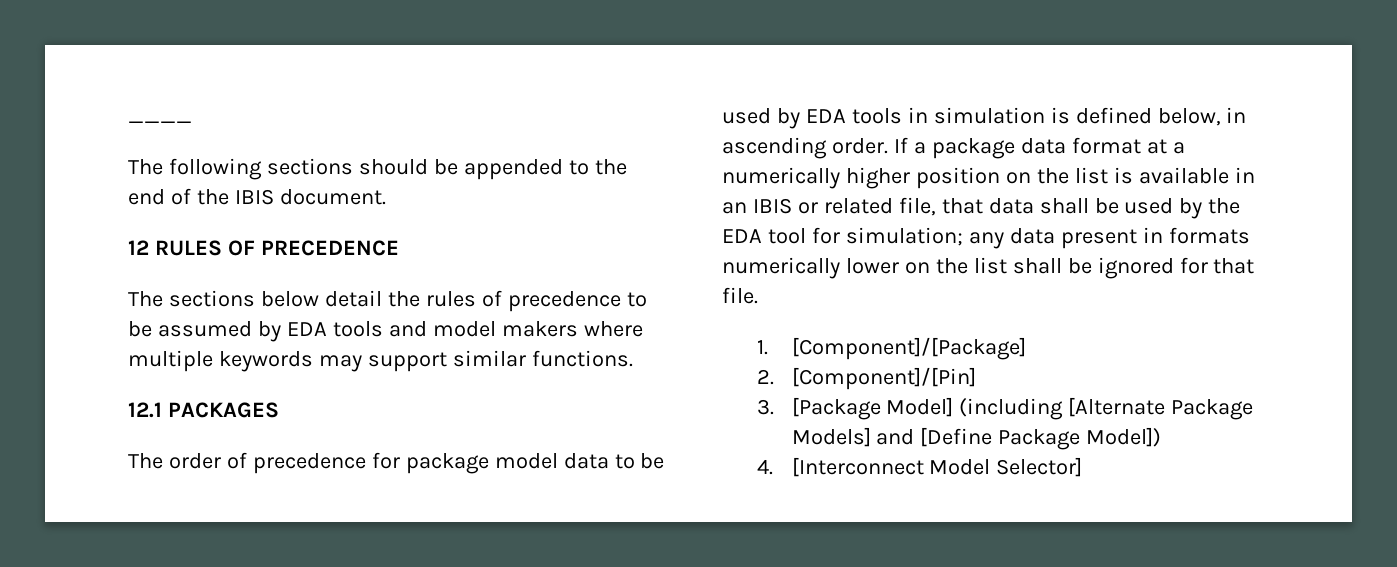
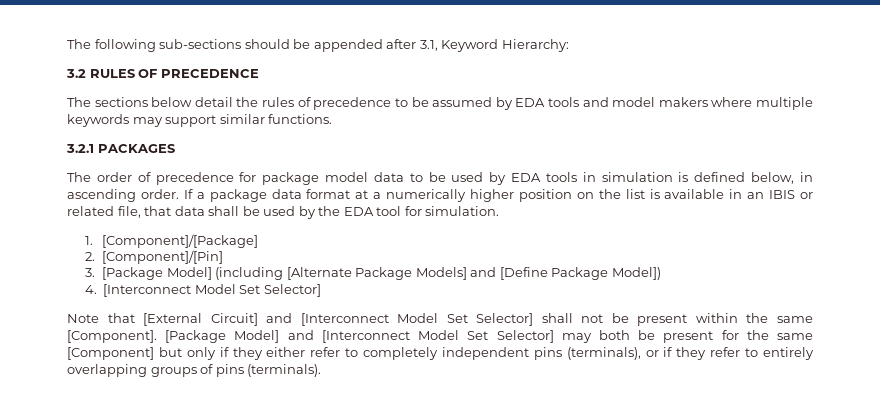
[128,121,192,123] ____ // -> (67, 44) none
[266,158,353,175] sections -> [159,39,242,49] sub-sections
[568,159,627,175] [128,188,386,205] [128,240,149,255] to the end of the IBIS document. // 12 -> [386,39,569,52] [66,69,86,78] after 3.1, Keyword Hierarchy: // 3.2
[128,402,162,418] 12.1 -> [66,144,94,153] 3.2.1
[845,227,1250,249] [722,257,1255,279] [722,287,758,304] simulation; any data present in formats numerically lower on the list shall be ignored for that file. -> [425,206,500,216] simulation.
[996,457,1083,477] Selector] -> [239,284,321,297] [67,313,813,326] [67,330,813,343] [67,347,814,360] [67,364,322,377] Set Selector] // Note that [External Circuit] and [Interconnect Model Set Selector] shall not be present within the same [Component]. [Package Model] and [Interconnect Model Set Selector] may both be present for the same [Component] but only if they either refer to completely independent pins (terminals), or if they refer to entirely overlapping groups of pins (terminals).

